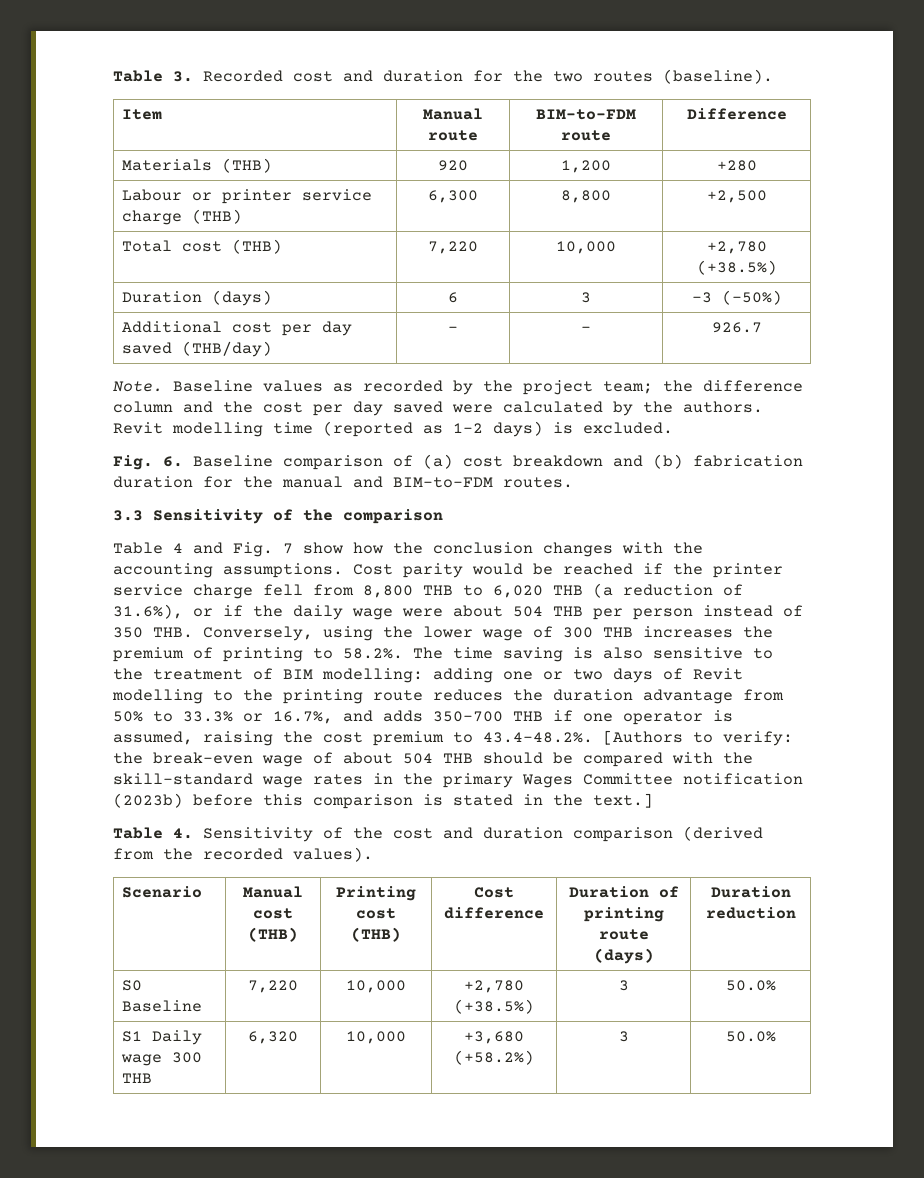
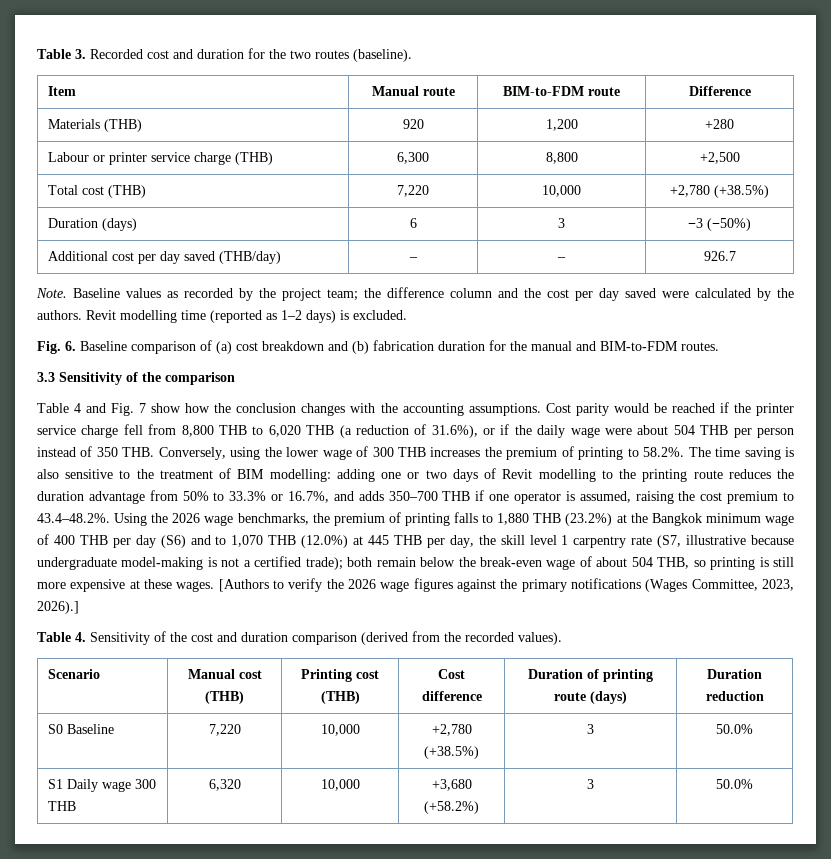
[603,730,793,746] [Authors to verify: -> [114,512,794,526] [37,534,794,548] [37,556,456,570] Using the 2026 wage benchmarks, the premium of printing falls to 1,880 THB (23.2%) at the Bangkok minimum wage of 400 THB per day (S6) and to 1,070 THB (12.0%) at 445 THB per day, the skill level 1 carpentry rate (S7, illustrative because undergraduate model-making is not a certified trade); both remain below
[443,752,753,767] [113,773,803,788] [113,793,653,809] THB should be compared with the skill-standard wage rates in the primary Wages Committee notification (2023b) before this comparison is stated in the text.] -> [657,557,795,570] [37,578,794,592] [37,601,79,614] THB, so printing is still more expensive at these wages. [Authors to verify the 2026 wage figures against the primary notifications (Wages Committee, 2023, 2026).]

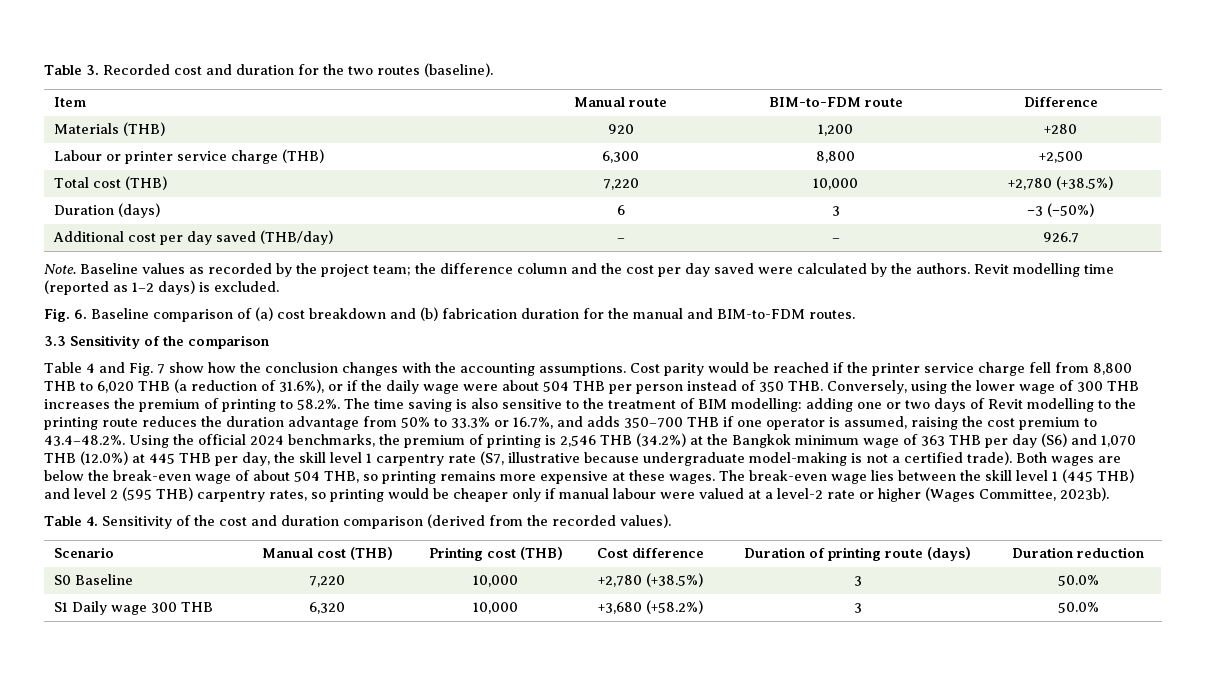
[172,513,234,526] 2026 wage -> [198,434,284,445] official 2024
[454,512,613,526] falls to 1,880 THB (23.2%) -> [545,433,686,447] is 2,546 THB (34.2%)
[53,535,75,545] 400 -> [921,435,945,446] 363
[215,536,227,545] to -> (1097, 439) none
[305,557,416,570] trade); both remain -> [967,451,1121,466] trade). Both wages are
[759,557,795,567] is still -> [440,471,496,481] remains
[218,578,794,592] [37,601,79,614] [Authors to verify the 2026 wage figures against the primary notifications (Wages Committee, 2023, 2026).] -> [719,469,1134,484] [44,487,1109,502] The break-even wage lies between the skill level 1 (445 THB) and level 2 (595 THB) carpentry rates, so printing would be cheaper only if manual labour were valued at a level-2 rate or higher (Wages Committee, 2023b).

